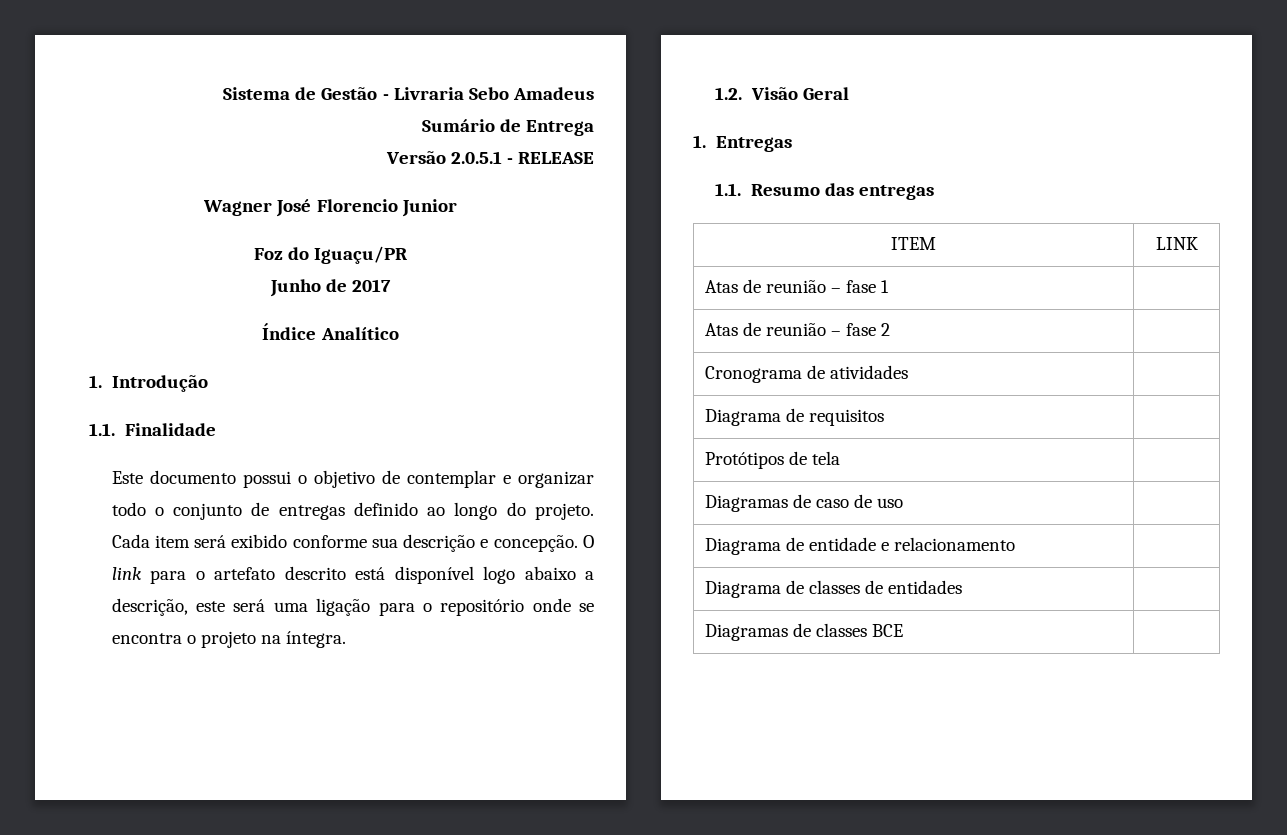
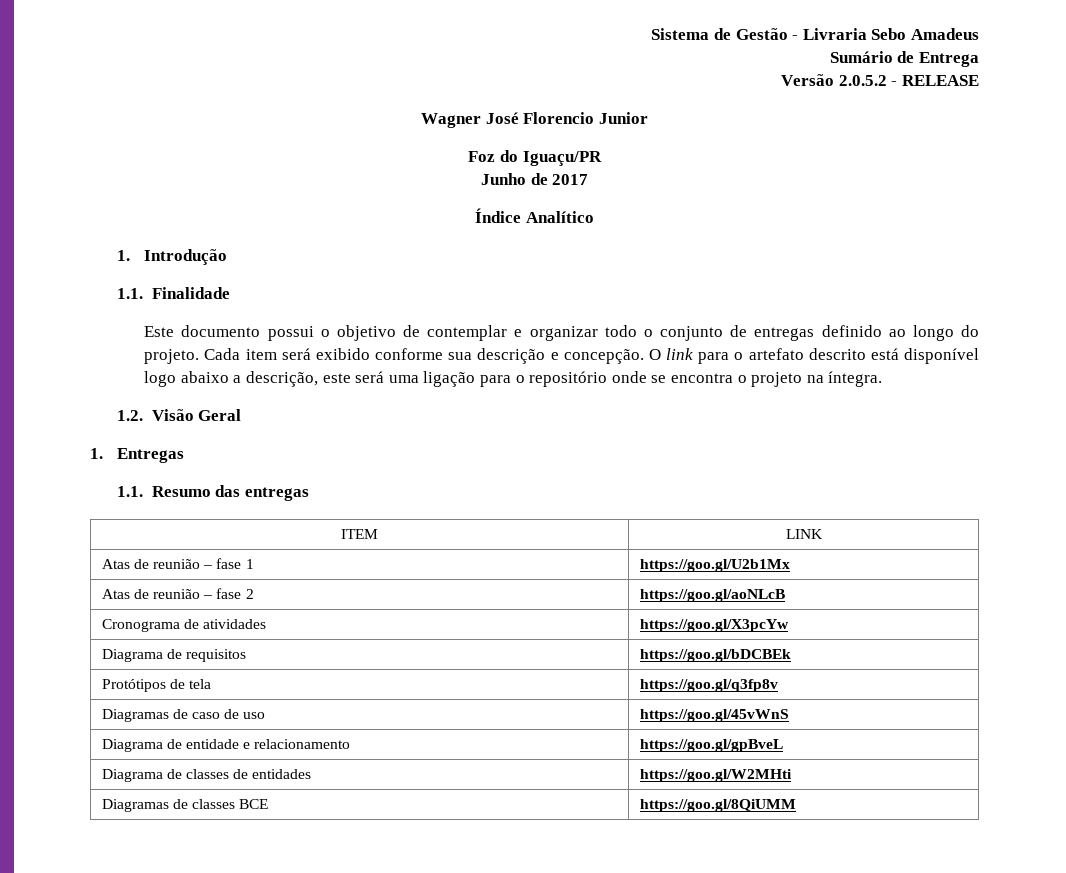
[450,151,502,164] 2.0.5.1 -> [838,75,887,86] 2.0.5.2
(890, 286) none -> [639,559,790,572] https://goo.gl/U2b1Mx
(891, 329) none -> [639,589,785,602] https://goo.gl/aoNLcB
(908, 372) none -> [639,619,789,632] https://goo.gl/X3pcYw
(884, 417) none -> [639,649,791,662] https://goo.gl/bDCBEk
(840, 458) none -> [639,679,778,692] https://goo.gl/q3fp8v
(904, 503) none -> [639,709,789,722] https://goo.gl/45vWnS
(1016, 544) none -> [639,739,783,752] https://goo.gl/gpBveL
(963, 587) none -> [639,769,792,782] https://goo.gl/W2MHti
(904, 630) none -> [639,799,796,812] https://goo.gl/8QiUMM

